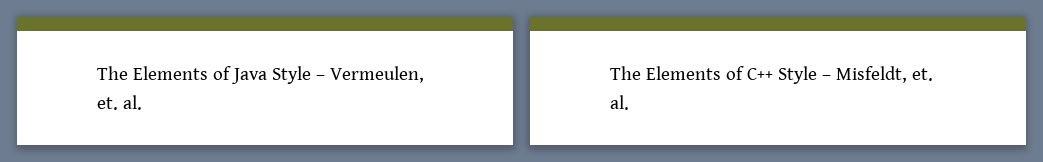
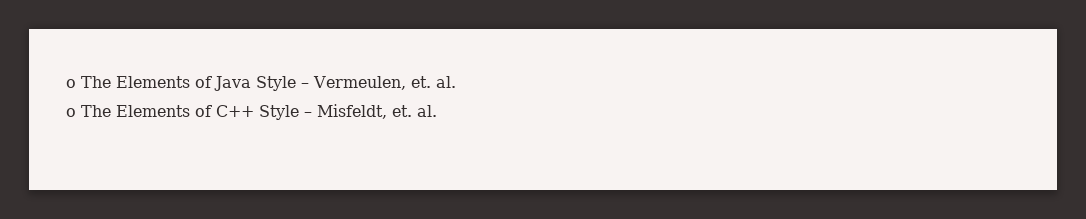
(97, 73) none -> [66,79,76,88] o
(142, 102) none -> [66,108,76,117] o

